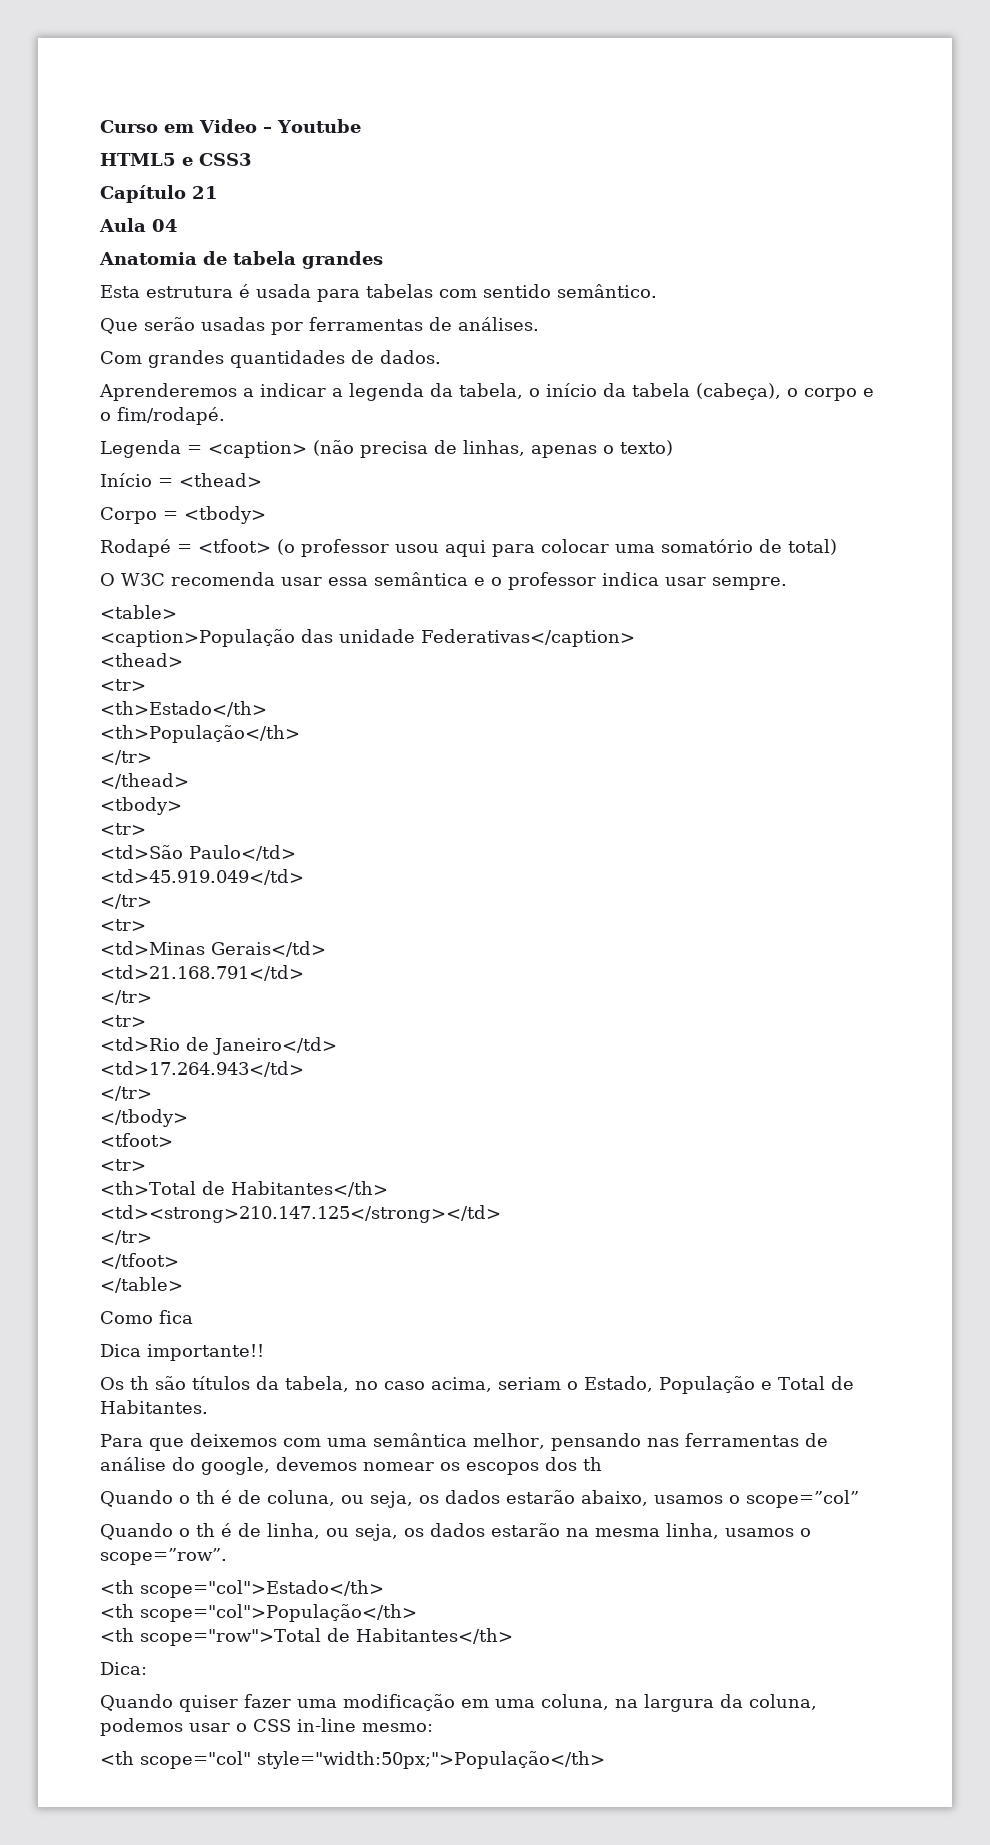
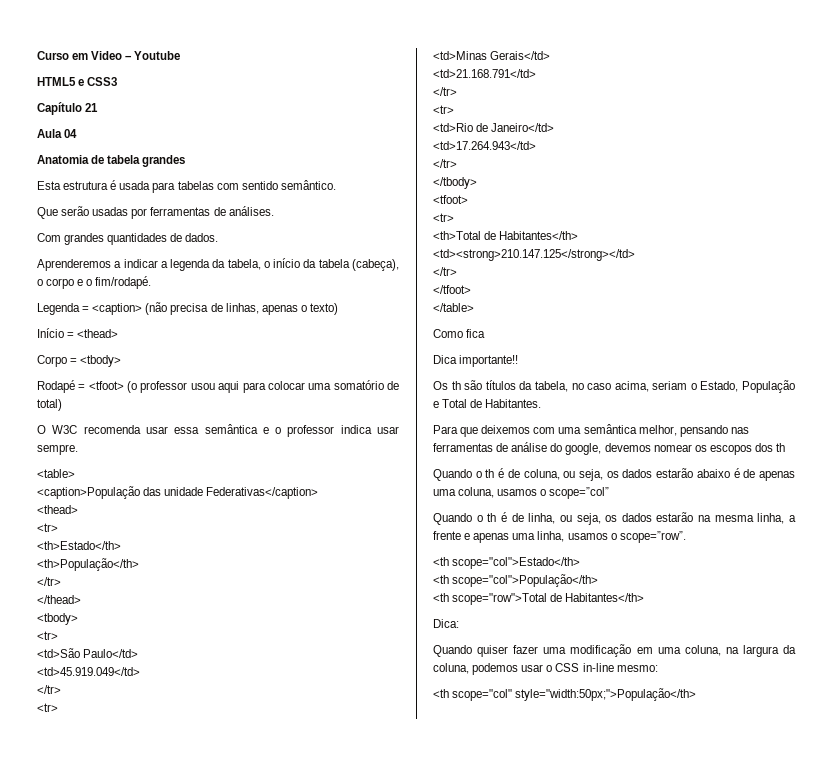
[581,1490,648,1506] abaixo, -> [696,468,795,481] [433,487,495,498] abaixo é de apenas uma coluna,
(719, 1531) none -> [789,515,796,522] [433,531,565,543] a frente e apenas uma linha,

